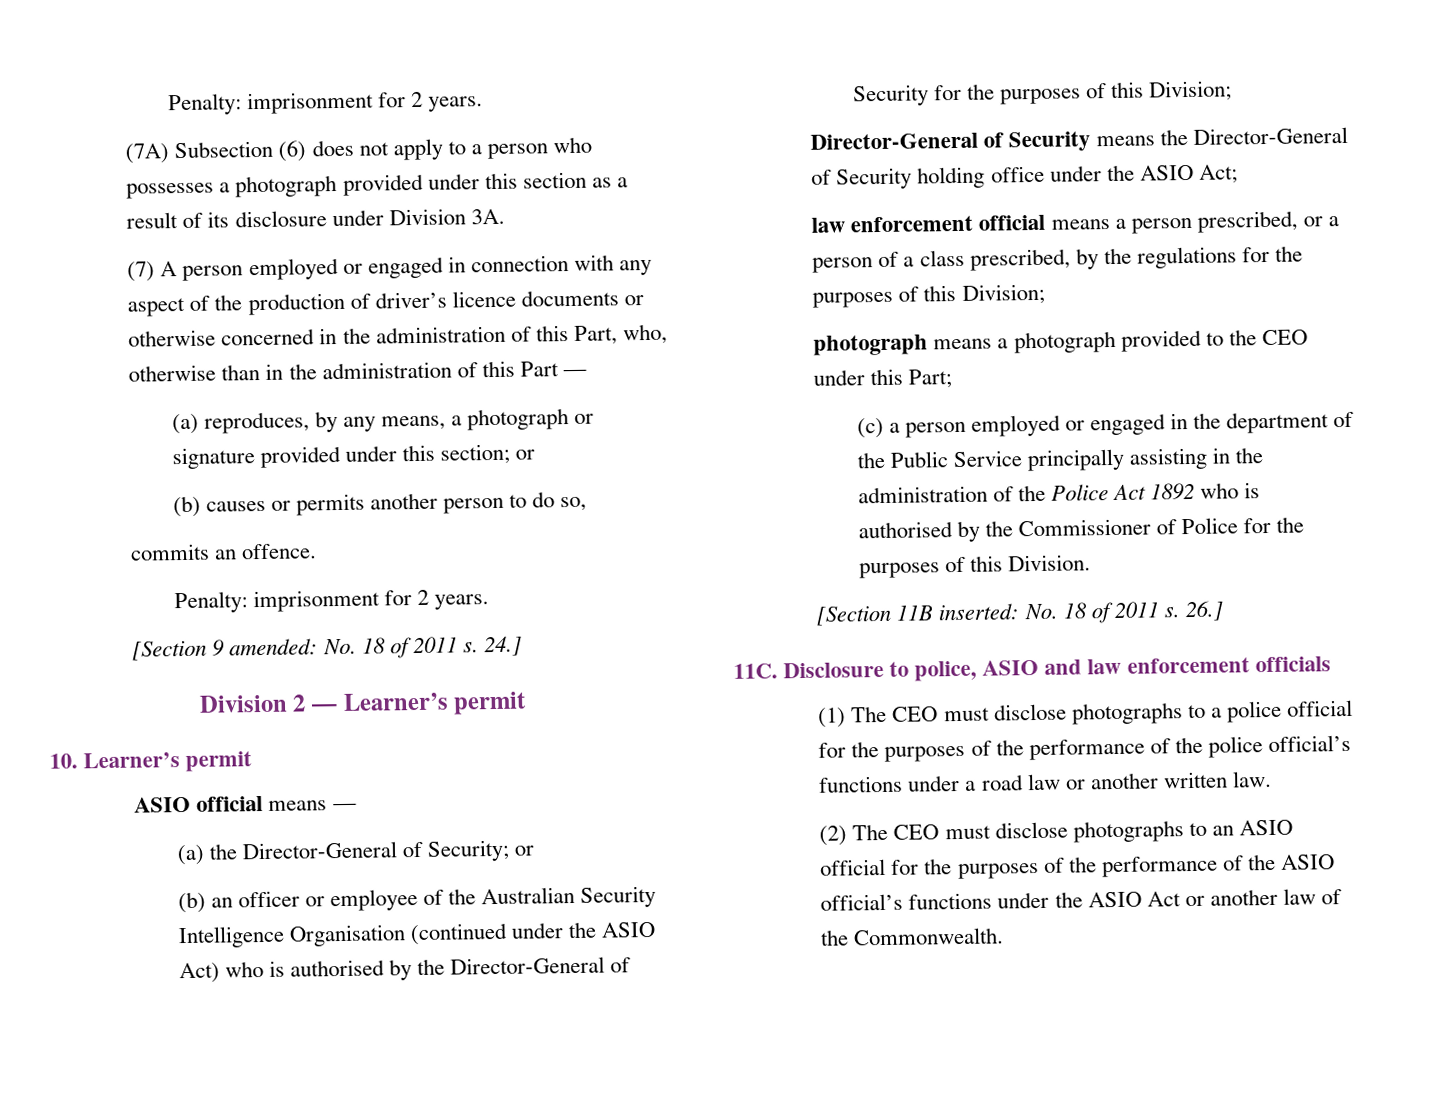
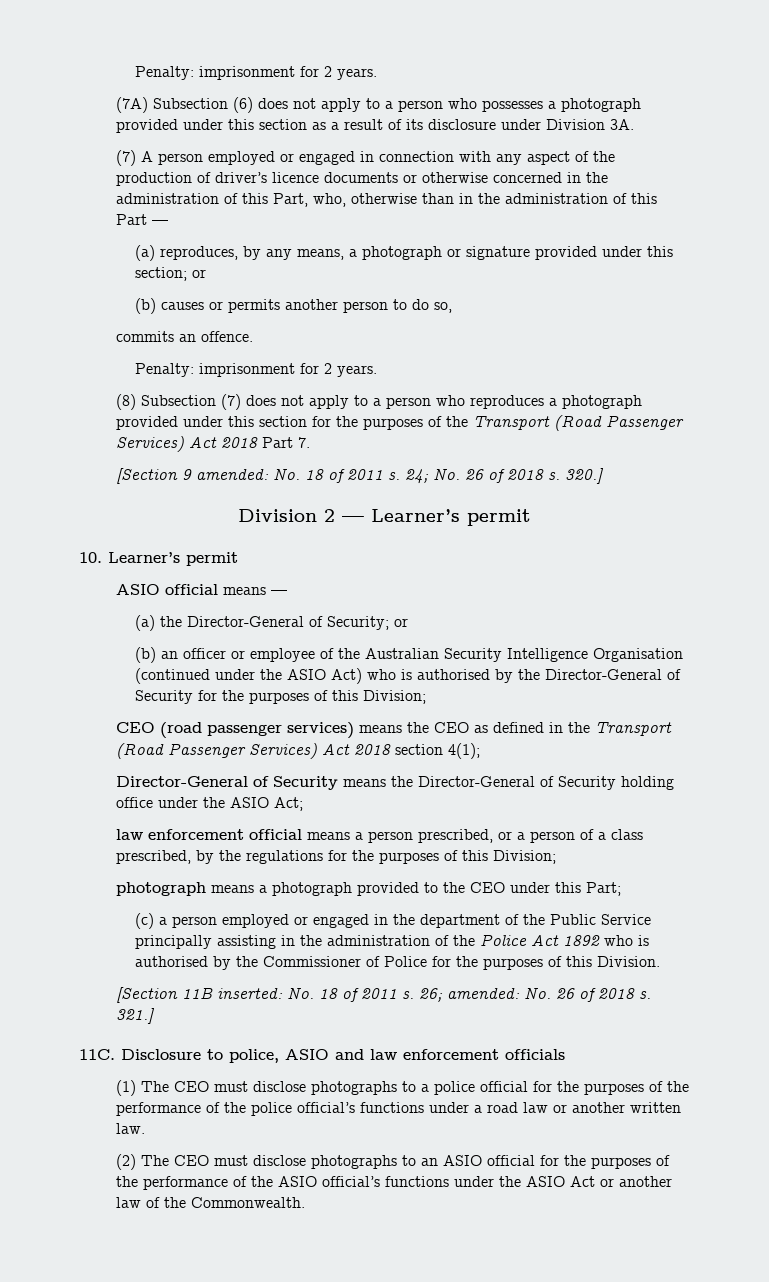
(489, 602) none -> [116,394,643,410] [116,415,685,431] [116,436,311,452] // (8) Subsection (7) does not apply to a person who reproduces a photograph provided under this section for the purposes of the Transport (Road Passenger Services) Act 2018 Part 7.
[483,635,522,657] 24.] -> [405,468,605,484] 24; No. 26 of 2018 s. 320.]
(1232, 91) none -> [116,722,673,739] [116,743,481,759] // CEO (road passenger services) means the CEO as defined in the Transport (Road Passenger Services) Act 2018 section 4(1);
[1184,600,1223,622] 26.] -> [419,987,652,1002] [116,1008,156,1024] 26; amended: No. 26 of 2018 s. 321.]

